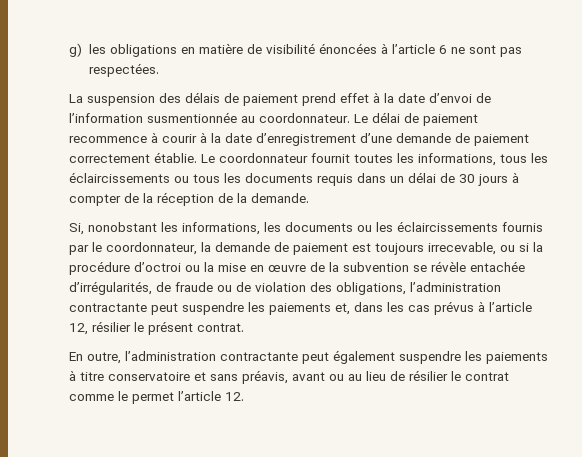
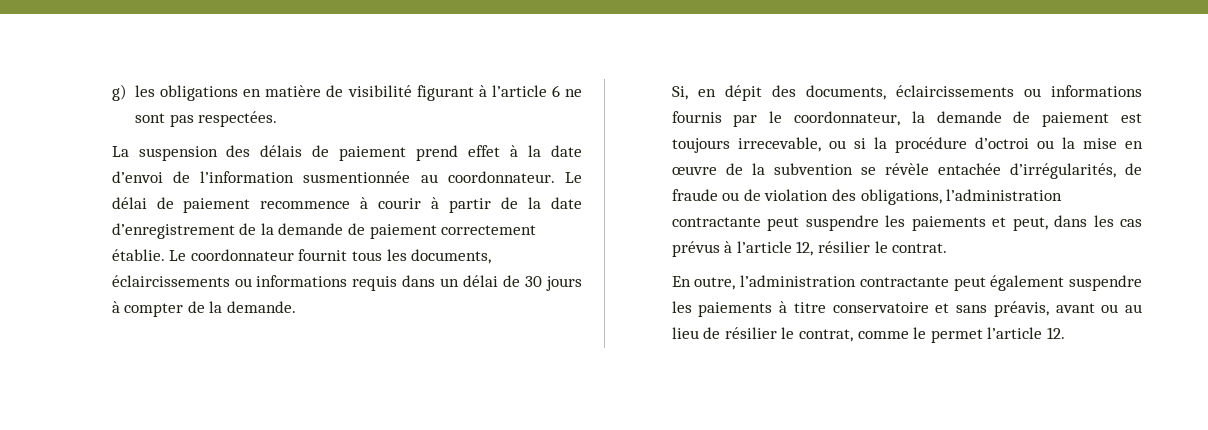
[319,43,378,54] énoncées -> [416,85,474,101] figurant
(208, 137) none -> [449,197,519,213] partir de
[360,133,393,143] d’une -> [239,223,274,235] de la
[354,153,549,166] [69,172,314,183] toutes les informations, tous les éclaircissements ou tous les documents -> [351,249,492,264] [111,275,348,287] tous les documents, éclaircissements ou informations
[157,192,248,206] réception de la -> (223, 307) none
[88,221,499,235] nonobstant les informations, les documents ou les éclaircissements -> [697,85,1142,101] en dépit des documents, éclaircissements ou informations
[335,303,351,315] et, -> [992,217,1048,231] et peut,
[148,321,194,335] présent -> (888, 247) none
[465,372,510,381] contrat -> [798,329,853,342] contrat,

